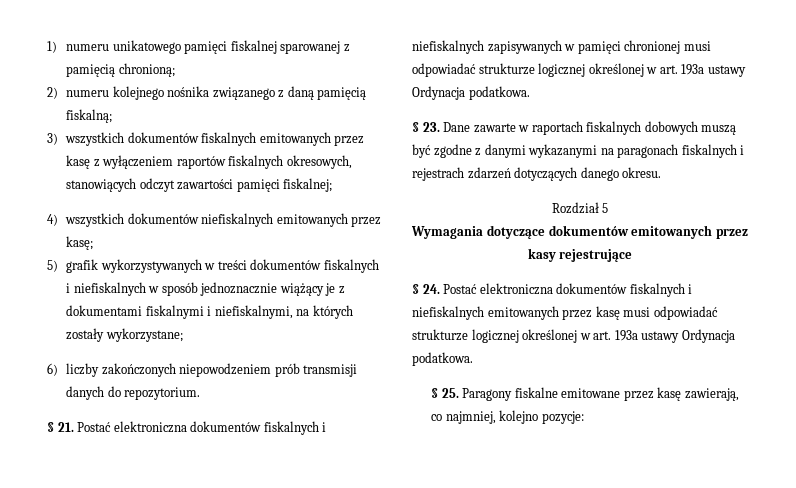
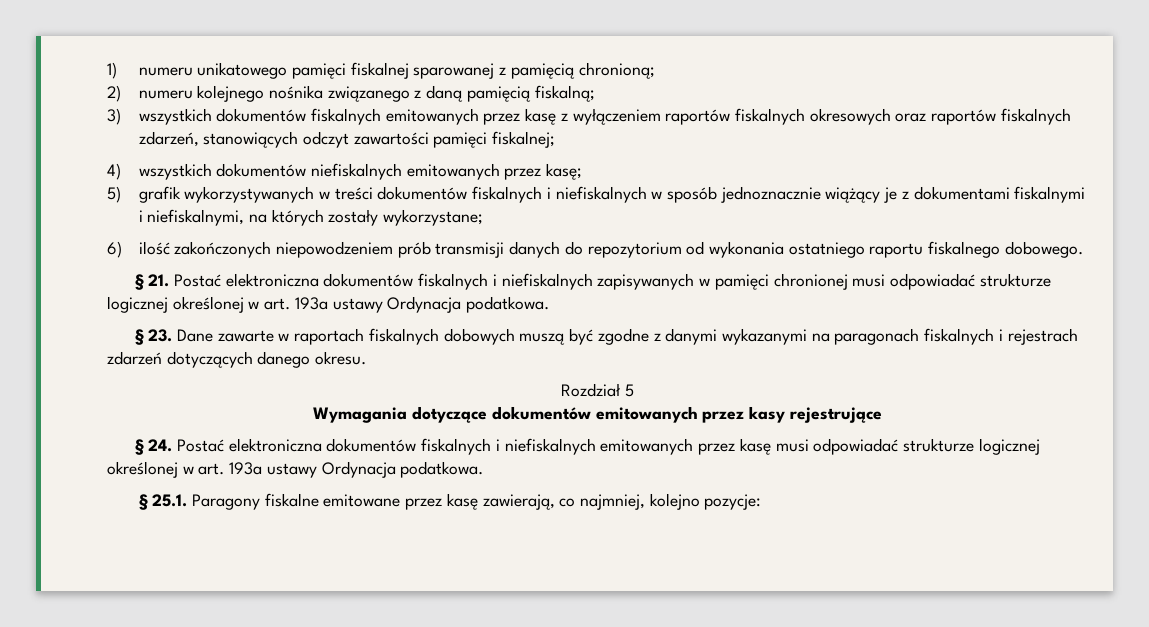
[286,155,352,169] okresowych, -> [809,108,1071,125] [138,131,199,147] okresowych oraz raportów fiskalnych zdarzeń,
[66,363,100,377] liczby -> [138,241,170,255] ilość
[124,387,201,400] repozytorium. -> [587,241,1083,258] repozytorium od wykonania ostatniego raportu fiskalnego dobowego.
[441,388,459,398] 25. -> [152,494,188,507] 25.1.

